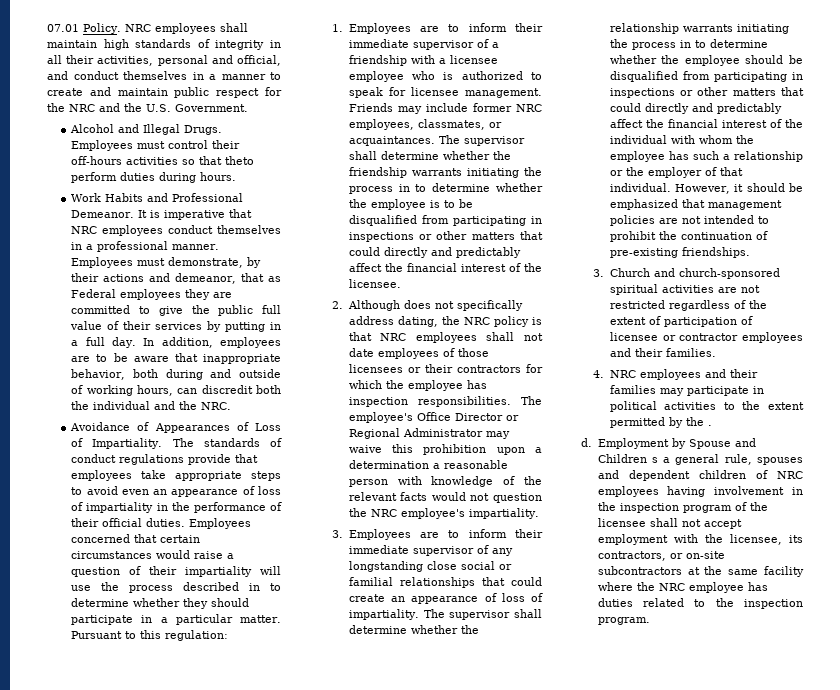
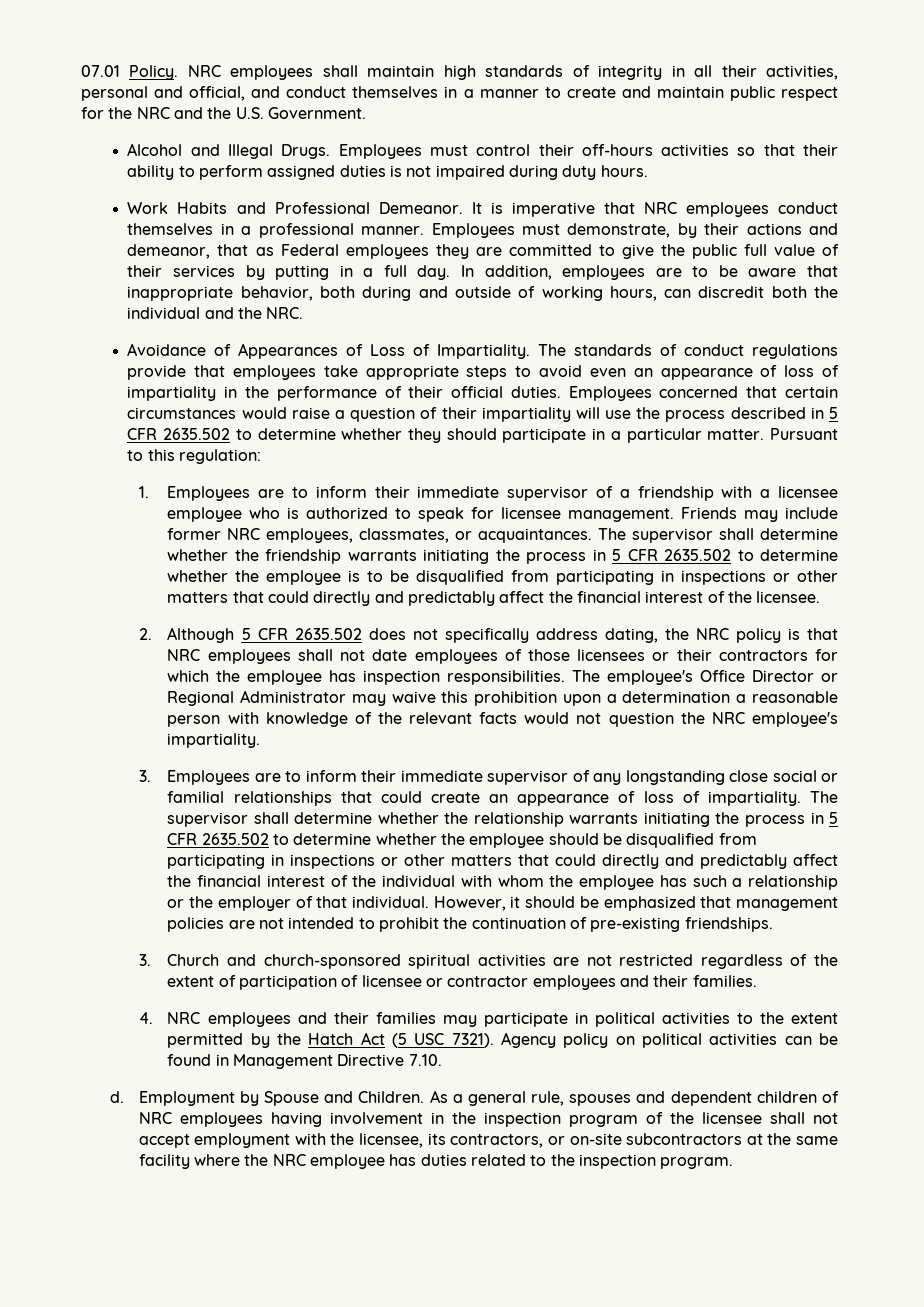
[225,156,255,165] [71,172,197,183] theto perform duties during -> [802,144,838,156] [127,165,597,180] their ability to perform assigned duties is not impaired during duty
(261, 587) none -> [829,407,839,419] [127,428,231,440] 5 CFR 2635.502
(410, 188) none -> [612,549,732,561] 5 CFR 2635.502
(400, 305) none -> [241,628,362,640] 5 CFR 2635.502
(691, 44) none -> [829,812,838,824] [167,833,269,845] 5 CFR 2635.502
[707,425,712,426] . -> [308,1032,838,1048] [167,1054,442,1069] Hatch Act (5 USC 7321). Agency policy on political activities can be found in Management Directive 7.10.
[597,454,658,463] Children s -> [358,1090,448,1103] Children. As

